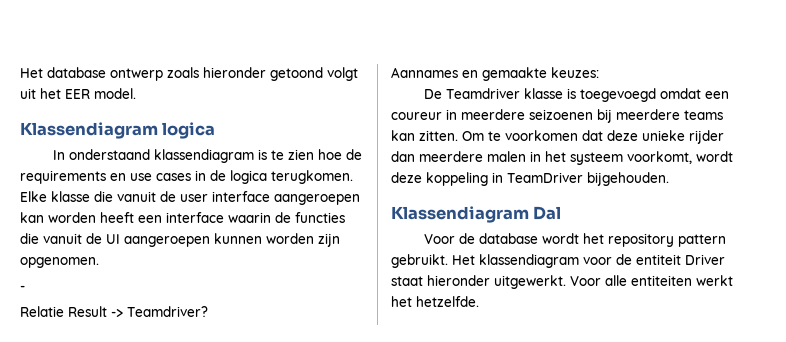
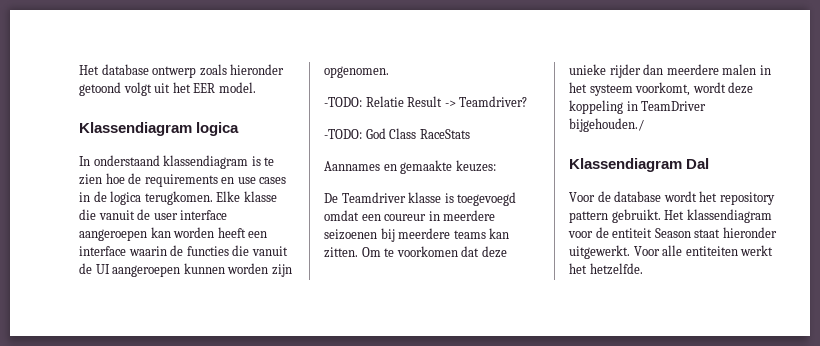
[20,285,25,291] - // -> [324,97,362,107] -TODO:
(208, 311) none -> [324,128,470,139] // -TODO: God Class RaceStats
[587,172,669,186] bijgehouden. -> [569,118,644,132] bijgehouden./
[685,254,725,265] Driver -> [654,228,691,238] Season

